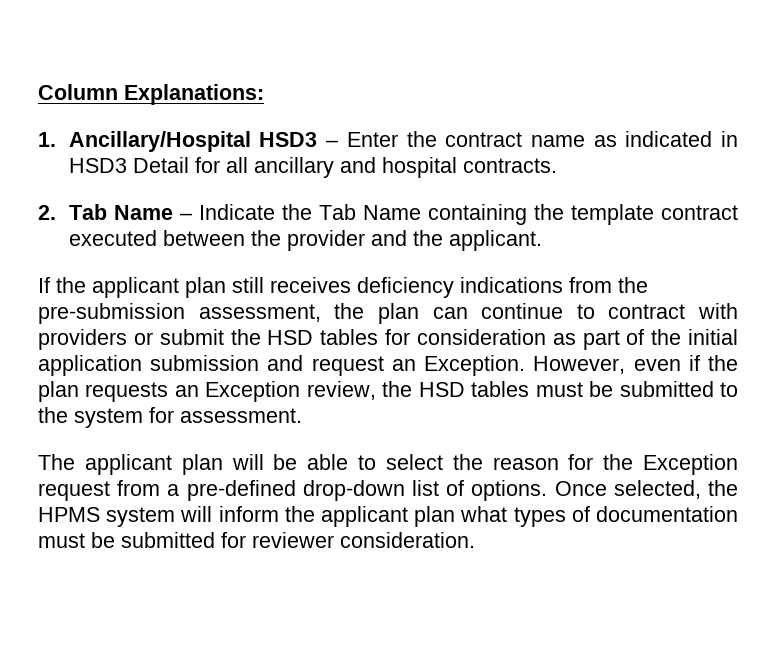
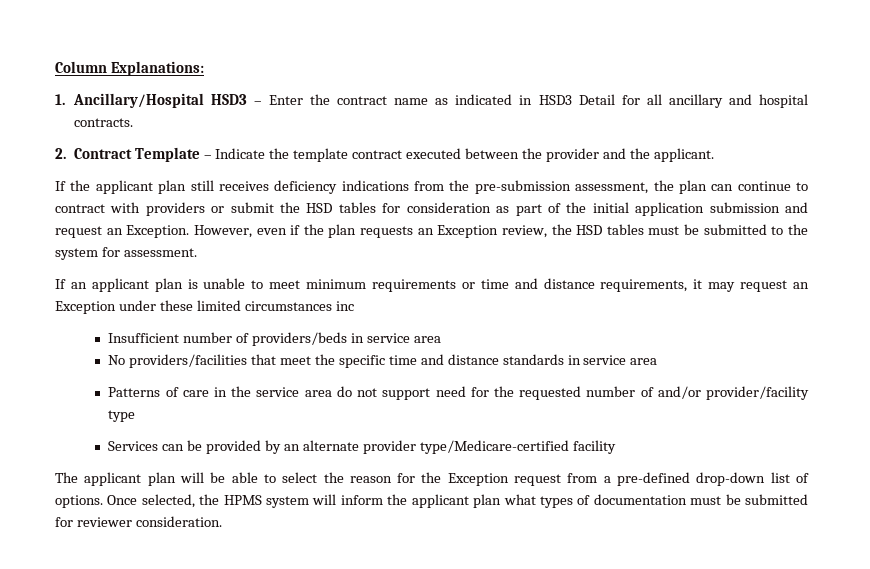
[68,204,173,220] Tab Name -> [73,147,200,162] Contract Template
[318,204,564,225] Tab Name containing the -> (290, 153) none
(302, 415) none -> [55,278,810,292] [55,300,354,314] [108,332,441,346] [108,354,658,368] [108,386,810,400] [108,410,136,422] [108,440,616,454] // If an applicant plan is unable to meet minimum requirements or time and distance requirements, it may request an Exception under these limited circumstances inc // Insufficient number of providers/beds in service area // No providers/facilities that meet the specific time and distance standards in service area // Patterns of care in the service area do not support need for the requested number of and/or provider/facility type // Services can be provided by an alternate provider type/Medicare-certified facility

